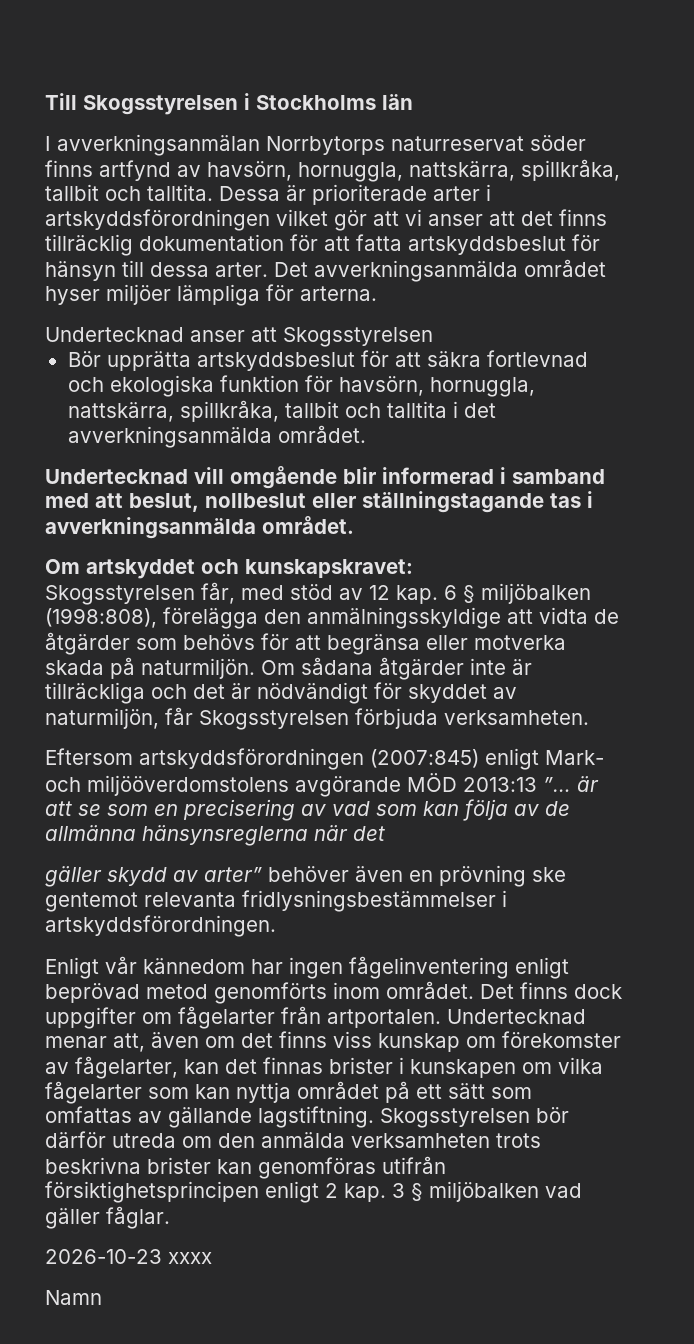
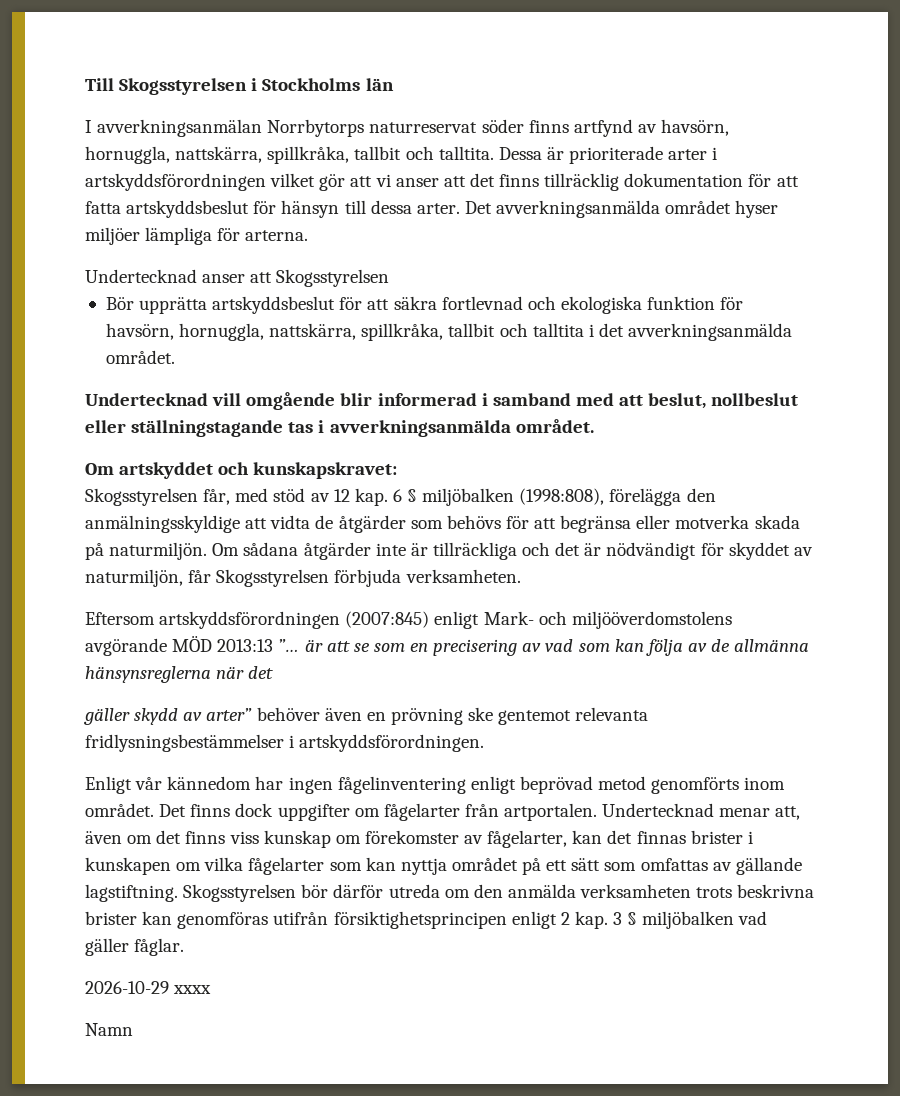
[45,1249,162,1264] 2026-10-23 -> [85,981,169,994] 2026-10-29

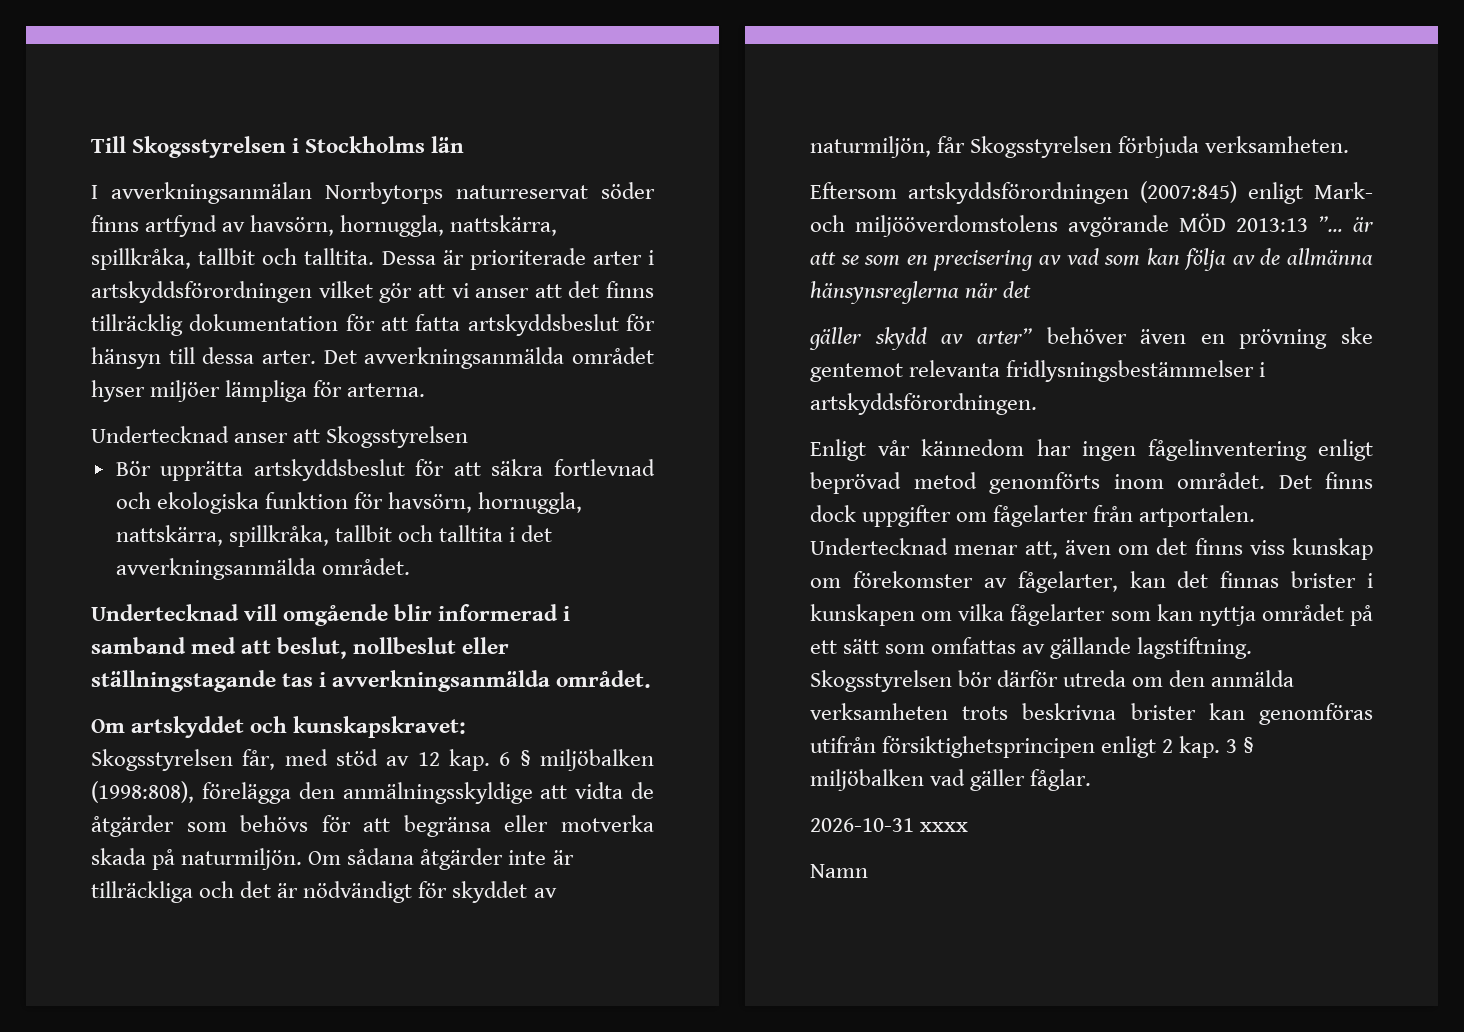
[85,981,169,994] 2026-10-29 -> [810,818,914,832] 2026-10-31

